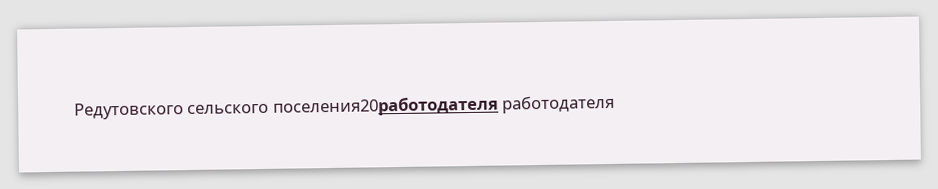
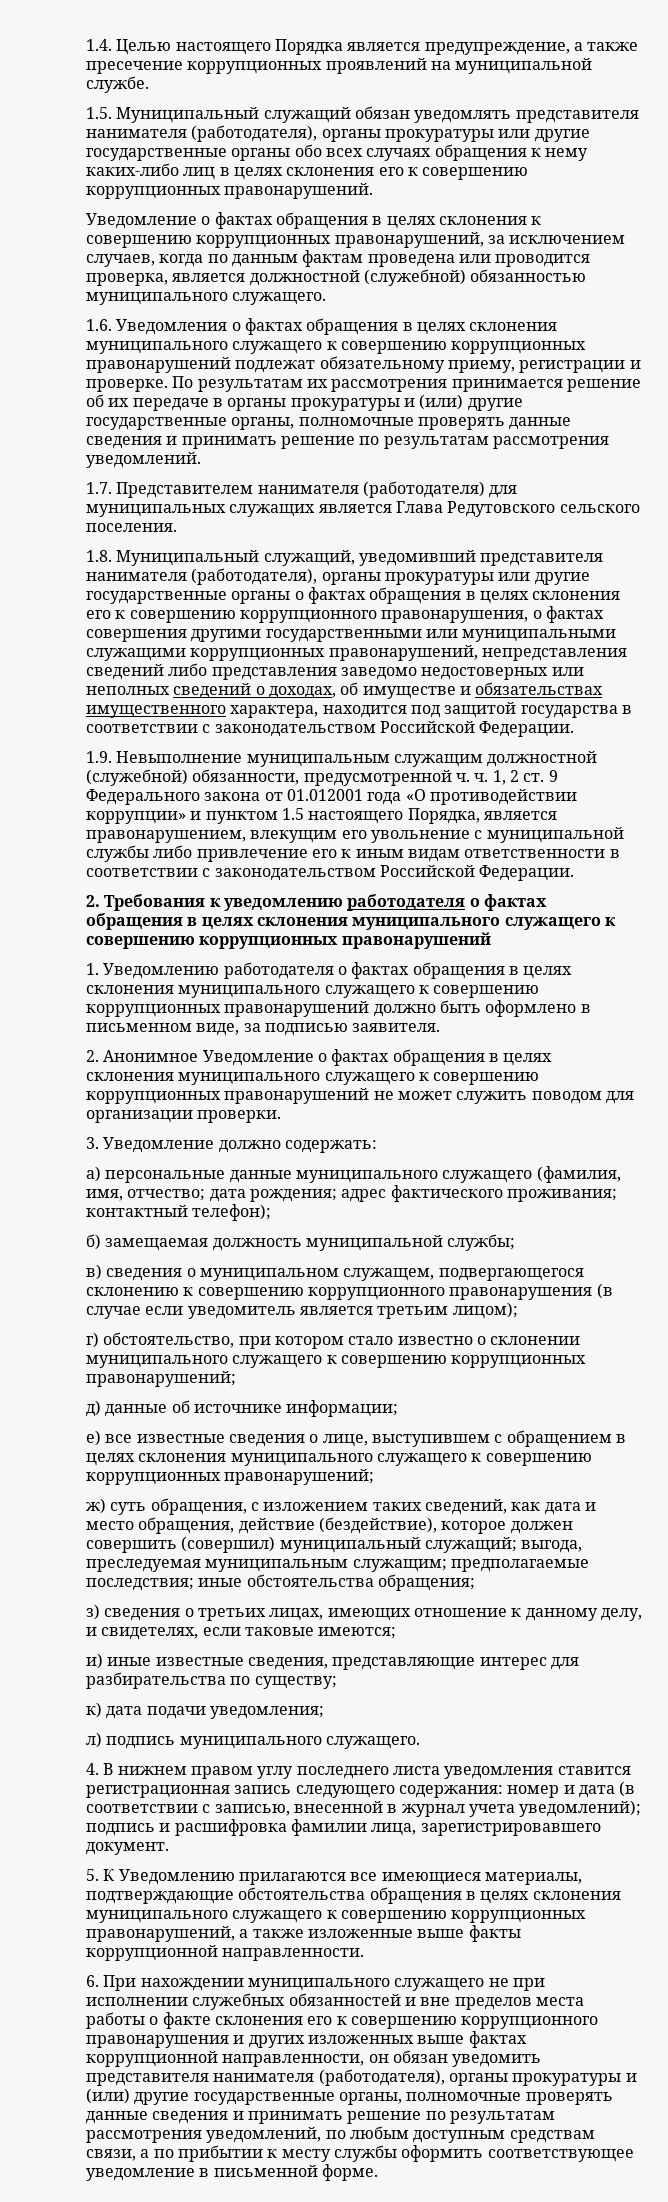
[74,94,616,120] Редутовского сельского поселения20работодателя работодателя -> [86,39,639,55] [86,58,593,74] [86,76,149,93] [86,106,639,123] [86,125,590,142] [86,144,589,161] [86,163,529,180] [86,183,374,199] [86,212,542,229] [86,232,626,248] [86,250,591,267] [86,269,587,286] [86,292,327,305] [86,318,558,335] [86,341,587,354] [86,356,641,373] [86,376,641,392] [86,394,523,411] [86,417,572,430] [86,436,609,449] [86,452,201,468] [86,481,518,498] [86,501,640,517] [86,523,177,532] [86,550,604,566] [86,568,590,585] [86,587,621,604] [86,606,604,623] [86,629,617,642] [86,645,627,661] [86,663,584,680] [86,682,604,699] [86,702,632,718] [86,721,575,737] [86,751,598,767] [86,769,558,786] [86,789,577,805] [86,808,557,824] [86,827,624,843] [86,845,620,862] [86,865,575,881] [86,894,547,911] [86,913,616,930] [86,932,491,949] [86,962,573,979] [86,985,540,998] [86,1000,591,1017] [86,1023,441,1036] [86,1049,553,1066] [86,1072,540,1085] [86,1088,634,1104] [86,1110,282,1123] [86,1137,377,1153] [86,1166,621,1183] [86,1185,617,1202] [86,1204,272,1221] [86,1234,516,1251] [86,1264,584,1281] [86,1283,613,1300] [86,1302,518,1319] [86,1332,581,1349] [86,1355,587,1368] [86,1371,236,1387] [86,1400,399,1417] [86,1430,626,1447] [86,1453,592,1466] [86,1469,375,1485] [86,1498,596,1515] [86,1517,573,1534] [86,1536,583,1553] [86,1559,589,1572] [86,1574,475,1591] [86,1604,642,1621] [86,1627,397,1640] [86,1653,579,1670] [86,1672,337,1689] [86,1702,324,1719] [86,1732,420,1749] [86,1763,631,1779] [86,1781,636,1798] [86,1800,642,1817] [86,1819,601,1836] [86,1842,169,1855] [86,1869,582,1885] [86,1887,621,1904] [86,1910,587,1923] [86,1925,521,1942] [86,1945,365,1961] [86,1975,545,1991] [86,1993,584,2010] [86,2012,599,2029] [86,2031,527,2048] [86,2050,542,2067] [86,2069,637,2086] [86,2088,613,2105] [86,2111,555,2124] [86,2126,595,2143] [86,2145,634,2162] [86,2164,378,2181] 1.4. Целью настоящего Порядка является предупреждение, а также пресечение коррупционных проявлений на муниципальной службе. // 1.5. Муниципальный служащий обязан уведомлять представителя нанимателя (работодателя), органы прокуратуры или другие государственные органы обо всех случаях обращения к нему каких-либо лиц в целях склонения его к совершению коррупционных правонарушений. // Уведомление о фактах обращения в целях склонения к совершению коррупционных правонарушений, за исключением случаев, когда по данным фактам проведена или проводится проверка, является должностной (служебной) обязанностью муниципального служащего. // 1.6. Уведомления о фактах обращения в целях склонения муниципального служащего к совершению коррупционных правонарушений подлежат обязательному приему, регистрации и проверке. По результатам их рассмотрения принимается решение об их передаче в органы прокуратуры и (или) другие государственные органы, полномочные проверять данные сведения и принимать решение по результатам рассмотрения уведомлений. // 1.7. Представителем нанимателя (работодателя) для муниципальных служащих является Глава Редутовского сельского поселения. // 1.8. Муниципальный служащий, уведомивший представителя нанимателя (работодателя), органы прокуратуры или другие государственные органы о фактах обращения в целях склонения его к совершению коррупционного правонарушения, о фактах совершения другими государственными или муниципальными служащими коррупционных правонарушений, непредставления сведений либо представления заведомо недостоверных или неполных сведений о доходах, об имуществе и обязательствах имущественного характера, находится под защитой государства в соответствии с законодательством Российской Федерации. // 1.9. Невыполнение муниципальным служащим должностной (служебной) обязанности, предусмотренной ч. ч. 1, 2 ст. 9 Федерального закона от 01.012001 года «О противодействии коррупции» и пунктом 1.5 настоящего Порядка, является правонарушением, влекущим его увольнение с муниципальной службы либо привлечение его к иным видам ответственности в соответствии с законодательством Российской Федерации. // 2. Требования к уведомлению работодателя о фактах обращения в целях склонения муниципального служащего к совершению коррупционных правонарушений // 1. Уведомлению работодателя о фактах обращения в целях склонения муниципального служащего к совершению коррупционных правонарушений должно быть оформлено в письменном виде, за подписью заявителя. // 2. Анонимное Уведомление о фактах обращения в целях склонения муниципального служащего к совершению коррупционных правонарушений не может служить поводом для организации проверки. // 3. Уведомление должно содержать: // а) персональные данные муниципального служащего (фамилия, имя, отчество; дата рождения; адрес фактического проживания; контактный телефон); // б) замещаемая должность муниципальной службы; // в) сведения о муниципальном служащем, подвергающегося склонению к совершению коррупционного правонарушения (в случае если уведомитель является третьим лицом); // г) обстоятельство, при котором стало известно о склонении муниципального служащего к совершению коррупционных правонарушений; // д) данные об источнике информации; // е) все известные сведения о лице, выступившем с обращением в целях склонения муниципального служащего к совершению коррупционных правонарушений; // ж) суть обращения, с изложением таких сведений, как дата и место обращения, действие (бездействие), которое должен совершить (совершил) муниципальный служащий; выгода, преследуемая муниципальным служащим; предполагаемые последствия; иные обстоятельства обращения; // з) сведения о третьих лицах, имеющих отношение к данному делу, и свидетелях, если таковые имеются; // и) иные известные сведения, представляющие интерес для разбирательства по существу; // к) дата подачи уведомления; // л) подпись муниципального служащего. // 4. В нижнем правом углу последнего листа уведомления ставится регистрационная запись следующего содержания: номер и дата (в соответствии с записью, внесенной в журнал учета уведомлений); подпись и расшифровка фамилии лица, зарегистрировавшего документ. // 5. К Уведомлению прилагаются все имеющиеся материалы, подтверждающие обстоятельства обращения в целях склонения муниципального служащего к совершению коррупционных правонарушений, а также изложенные выше факты коррупционной направленности. // 6. При нахождении муниципального служащего не при исполнении служебных обязанностей и вне пределов места работы о факте склонения его к совершению коррупционного правонарушения и других изложенных выше фактах коррупционной направленности, он обязан уведомить представителя нанимателя (работодателя), органы прокуратуры и (или) другие государственные органы, полномочные проверять данные сведения и принимать решение по результатам рассмотрения уведомлений, по любым доступным средствам связи, а по прибытии к месту службы оформить соответствующее уведомление в письменной форме.

